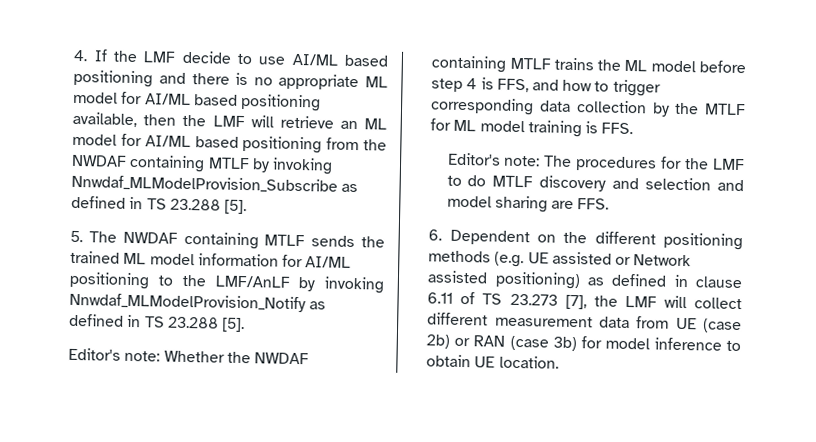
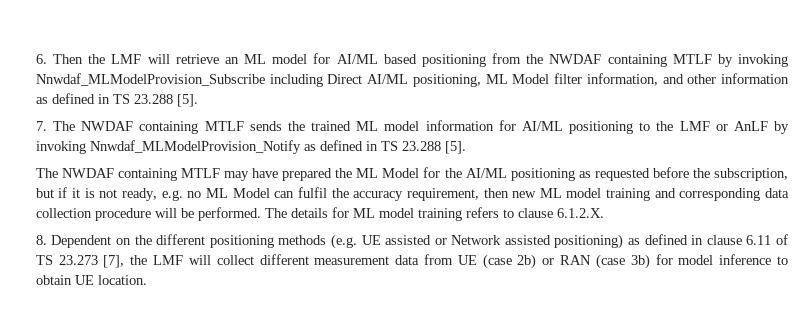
[73,49,388,67] [73,69,388,91] [73,91,321,112] [72,111,177,128] 4. If the LMF decide to use AI/ML based positioning and there is no appropriate ML model for AI/ML based positioning available, then -> [35,54,84,64] 6. Then
[341,183,359,193] [71,195,247,215] [70,230,84,243] as defined in TS 23.288 [5]. // 5. -> [269,73,790,87] [35,93,198,107] [35,121,47,131] including Direct AI/ML positioning, ML Model filter information, and other information as defined in TS 23.288 [5]. // 7.
[214,275,290,288] LMF/AnLF -> [679,121,768,131] LMF or AnLF
[68,347,309,365] [431,55,746,74] [431,77,661,97] [430,97,746,117] [430,118,634,138] [447,152,745,172] [446,175,744,192] [446,195,610,213] [428,229,443,241] Editor's note: Whether the NWDAF containing MTLF trains the ML model before step 4 is FFS, and how to trigger corresponding data collection by the MTLF for ML model training is FFS. // Editor's note: The procedures for the LMF to do MTLF discovery and selection and model sharing are FFS. // 6. -> [35,167,788,181] [35,187,790,201] [35,207,604,221] [35,235,47,245] The NWDAF containing MTLF may have prepared the ML Model for the AI/ML positioning as requested before the subscription, but if it is not ready, e.g. no ML Model can fulfil the accuracy requirement, then new ML model training and corresponding data collection procedure will be performed. The details for ML model training refers to clause 6.1.2.X. // 8.

